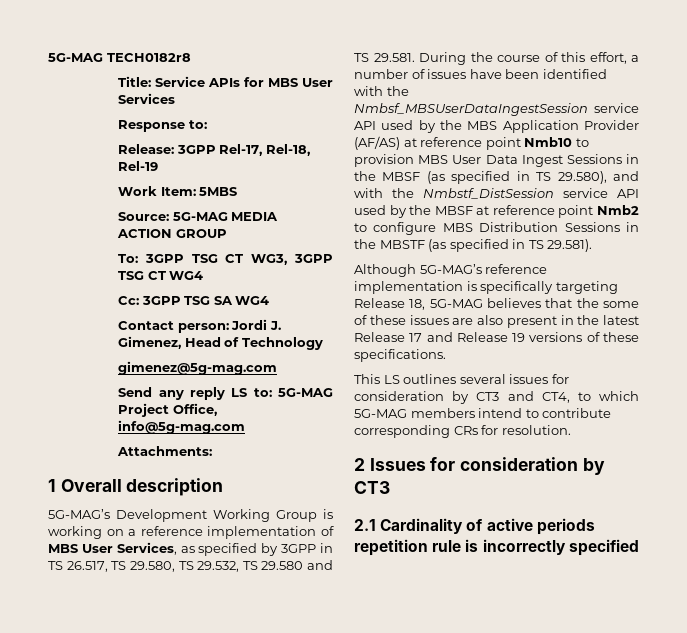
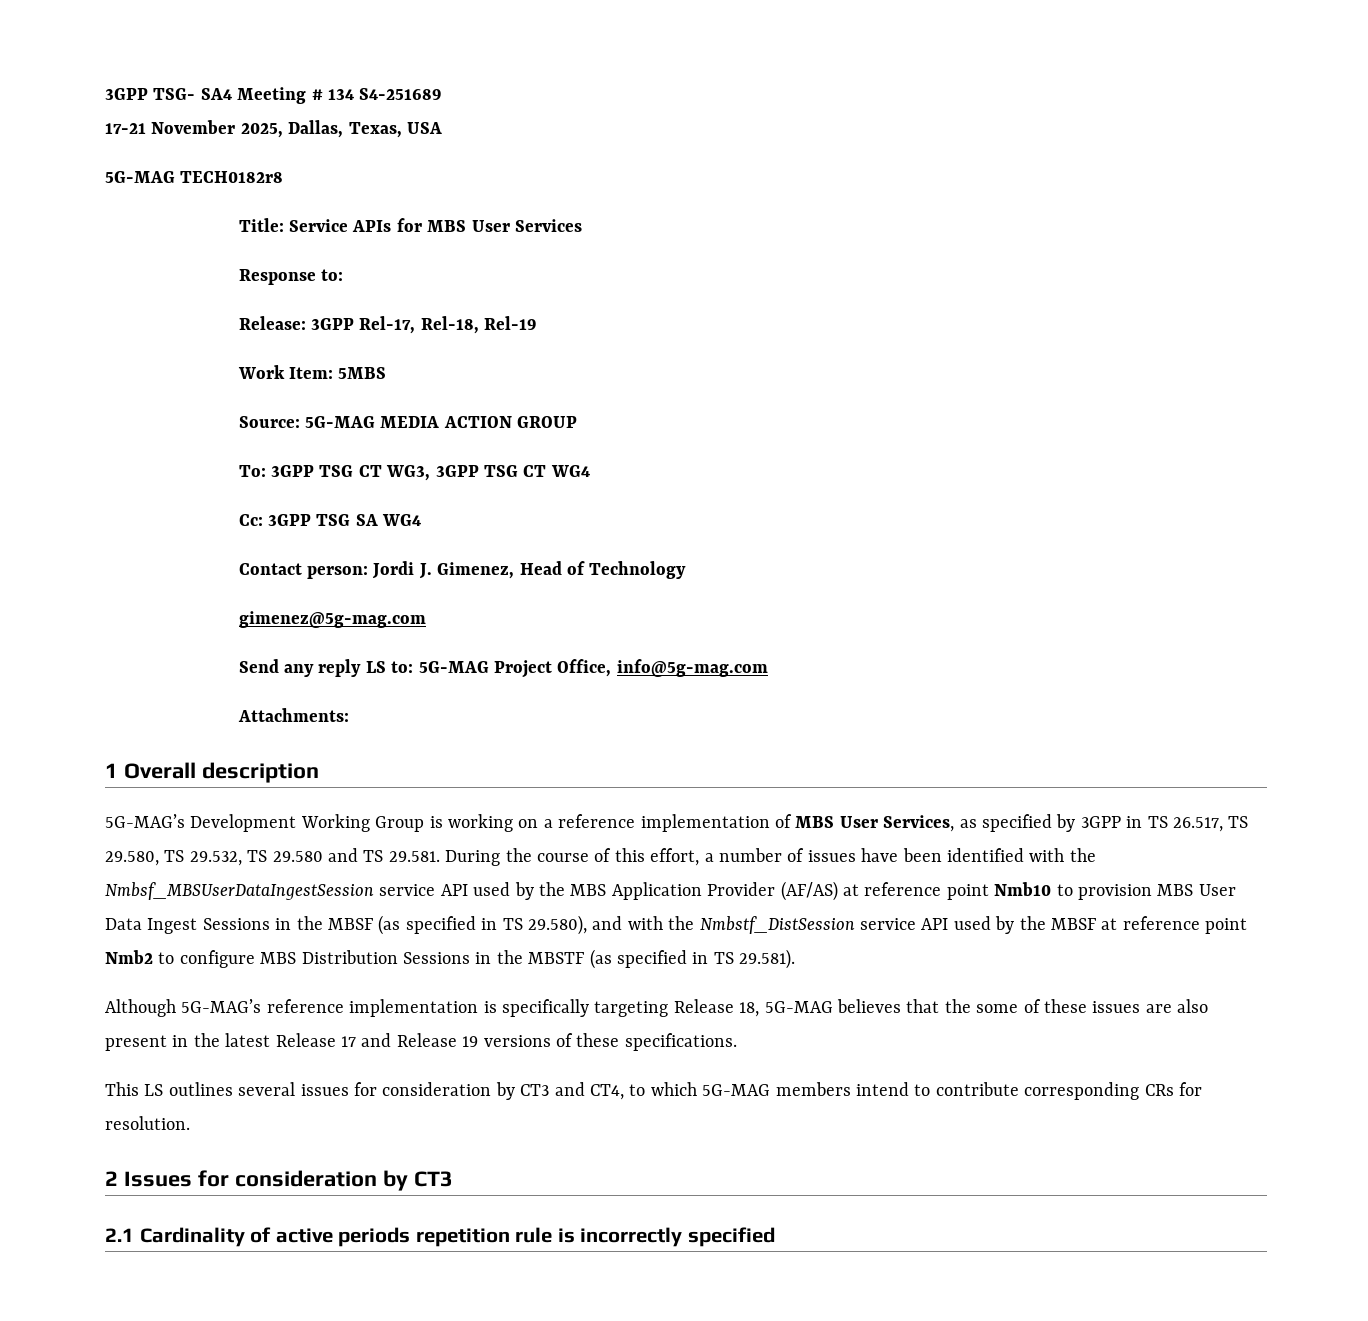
(48, 57) none -> [105,87,443,104] [105,120,442,138] 3GPP TSG- SA4 Meeting # 134 S4-251689 // 17-21 November 2025, Dallas, Texas, USA //

